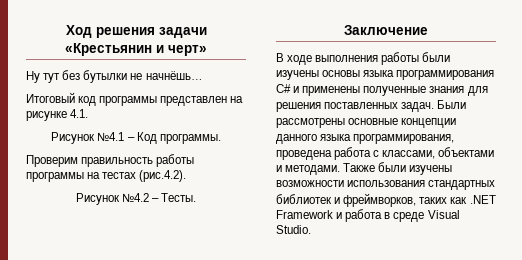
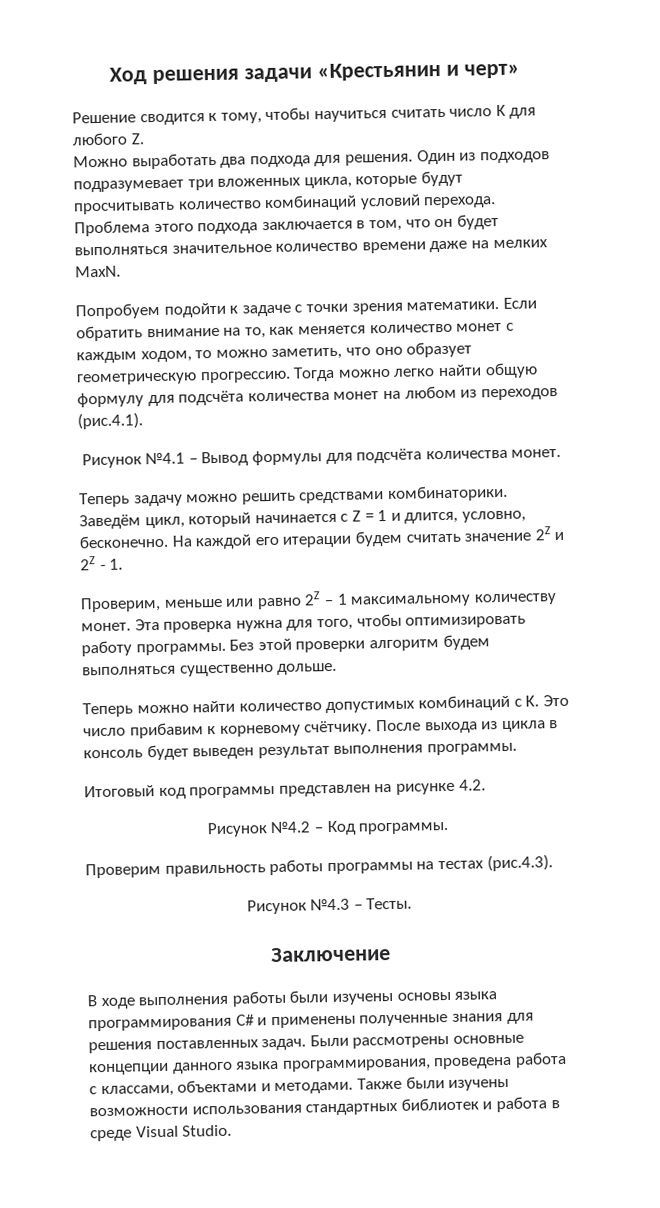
[26,70,203,83] Ну тут без бутылки не начнёшь… -> [72,104,537,126] [72,132,144,146] [73,149,550,170] [73,170,463,193] [73,194,497,215] [74,214,499,237] [74,239,548,256] [75,265,121,278] [75,297,537,320] [76,322,514,342] [76,341,473,364] [76,362,538,386] [77,385,558,408] [77,412,143,430] [81,448,562,469] [79,484,508,508] [79,509,526,530] [79,526,565,550] [80,556,124,571] [80,591,557,613] [81,613,527,633] [81,634,490,657] [82,662,338,677] [82,694,569,718] [83,719,559,739] [83,742,517,761] Решение сводится к тому, чтобы научиться считать число K для любого Z. // Можно выработать два подхода для решения. Один из подходов подразумевает три вложенных цикла, которые будут просчитывать количество комбинаций условий перехода. Проблема этого подхода заключается в том, что он будет выполняться значительное количество времени даже на мелких MaxN. // Попробуем подойти к задаче с точки зрения математики. Если обратить внимание на то, как меняется количество монет с каждым ходом, то можно заметить, что оно образует геометрическую прогрессию. Тогда можно легко найти общую формулу для подсчёта количества монет на любом из переходов (рис.4.1). // Рисунок №4.1 – Вывод формулы для подсчёта количества монет. // Теперь задачу можно решить средствами комбинаторики. Заведём цикл, который начинается с Z = 1 и длится, условно, бесконечно. На каждой его итерации будем считать значение 2Z и 2Z - 1. // Проверим, меньше или равно 2Z – 1 максимальному количеству монет. Эта проверка нужна для того, чтобы оптимизировать работу программы. Без этой проверки алгоритм будем выполняться существенно дольше. // Теперь можно найти количество допустимых комбинаций с K. Это число прибавим к корневому счётчику. После выхода из цикла в консоль будет выведен результат выполнения программы.
[70,109,89,118] [51,132,125,144] 4.1. // Рисунок №4.1 -> [458,779,486,791] [206,821,311,838] 4.2. // Рисунок №4.2
[139,170,187,182] [75,193,149,205] (рис.4.2). // Рисунок №4.2 -> [486,854,553,872] [246,898,351,915] (рис.4.3). // Рисунок №4.3
[343,193,496,207] [276,210,343,219] фреймворков, таких как .NET Framework и -> (493, 1105) none

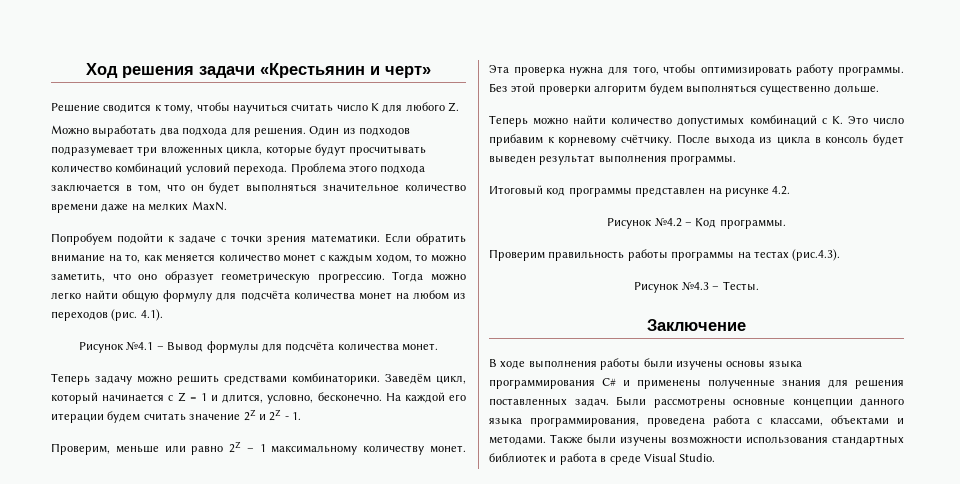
[77,412,143,430] (рис.4.1). -> [111,309,163,321] (рис. 4.1).

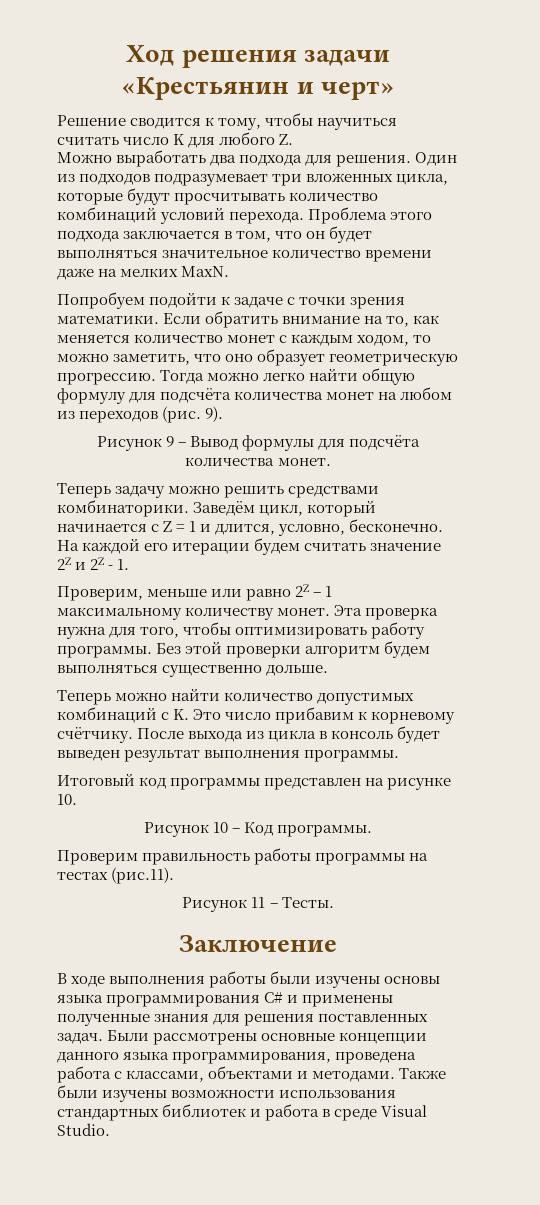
[140,309,163,321] [79,342,154,353] 4.1). // Рисунок №4.1 -> [205,406,224,422] [96,436,174,451] 9). // Рисунок 9
[772,186,791,195] [607,218,682,229] 4.2. // Рисунок №4.2 -> [57,794,77,805] [143,822,228,837] 10. // Рисунок 10
[792,249,841,261] [634,282,709,293] (рис.4.3). // Рисунок №4.3 -> [111,867,175,884] [182,897,266,912] (рис.11). // Рисунок 11

